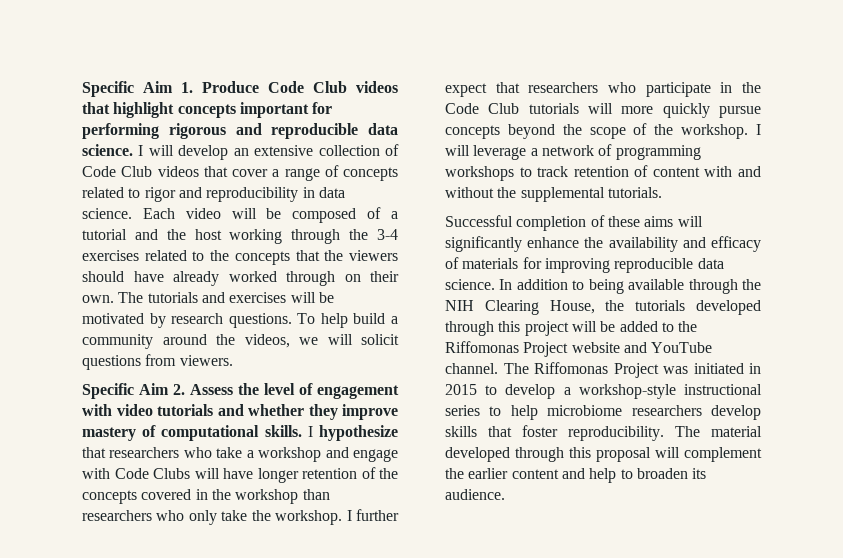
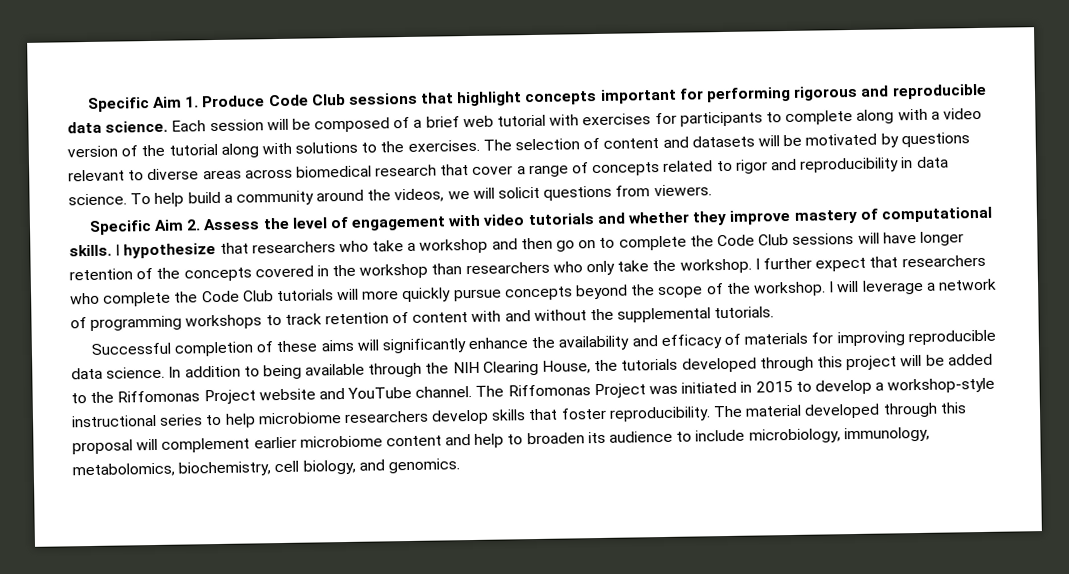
[356,81,398,93] videos -> [347,92,418,105] sessions
[138,144,399,160] [82,166,199,177] I will develop an extensive collection of Code Club videos -> [171,107,982,133] [67,132,970,158] [68,164,438,182] Each session will be composed of a brief web tutorial with exercises for participants to complete along with a video version of the tutorial along with solutions to the exercises. The selection of content and datasets will be motivated by questions relevant to diverse areas across biomedical research
[142,207,398,223] [82,229,398,244] [82,250,399,265] [82,271,399,286] [82,292,334,303] [82,313,292,328] Each video will be composed of a tutorial and the host working through the 3-4 exercises related to the concepts that the viewers should have already worked through on their own. The tutorials and exercises will be motivated by research questions. -> (127, 199) none
[353,449,398,462] [82,468,190,479] engage with Code Clubs -> [520,232,855,252] then go on to complete the Code Club sessions
[645,82,733,97] participate in -> [103,291,172,307] complete
[445,468,509,479] the earlier -> [253,435,383,449] earlier microbiome
[445,489,505,500] audience. -> [609,426,930,444] [72,458,460,478] audience to include microbiology, immunology, metabolomics, biochemistry, cell biology, and genomics.

